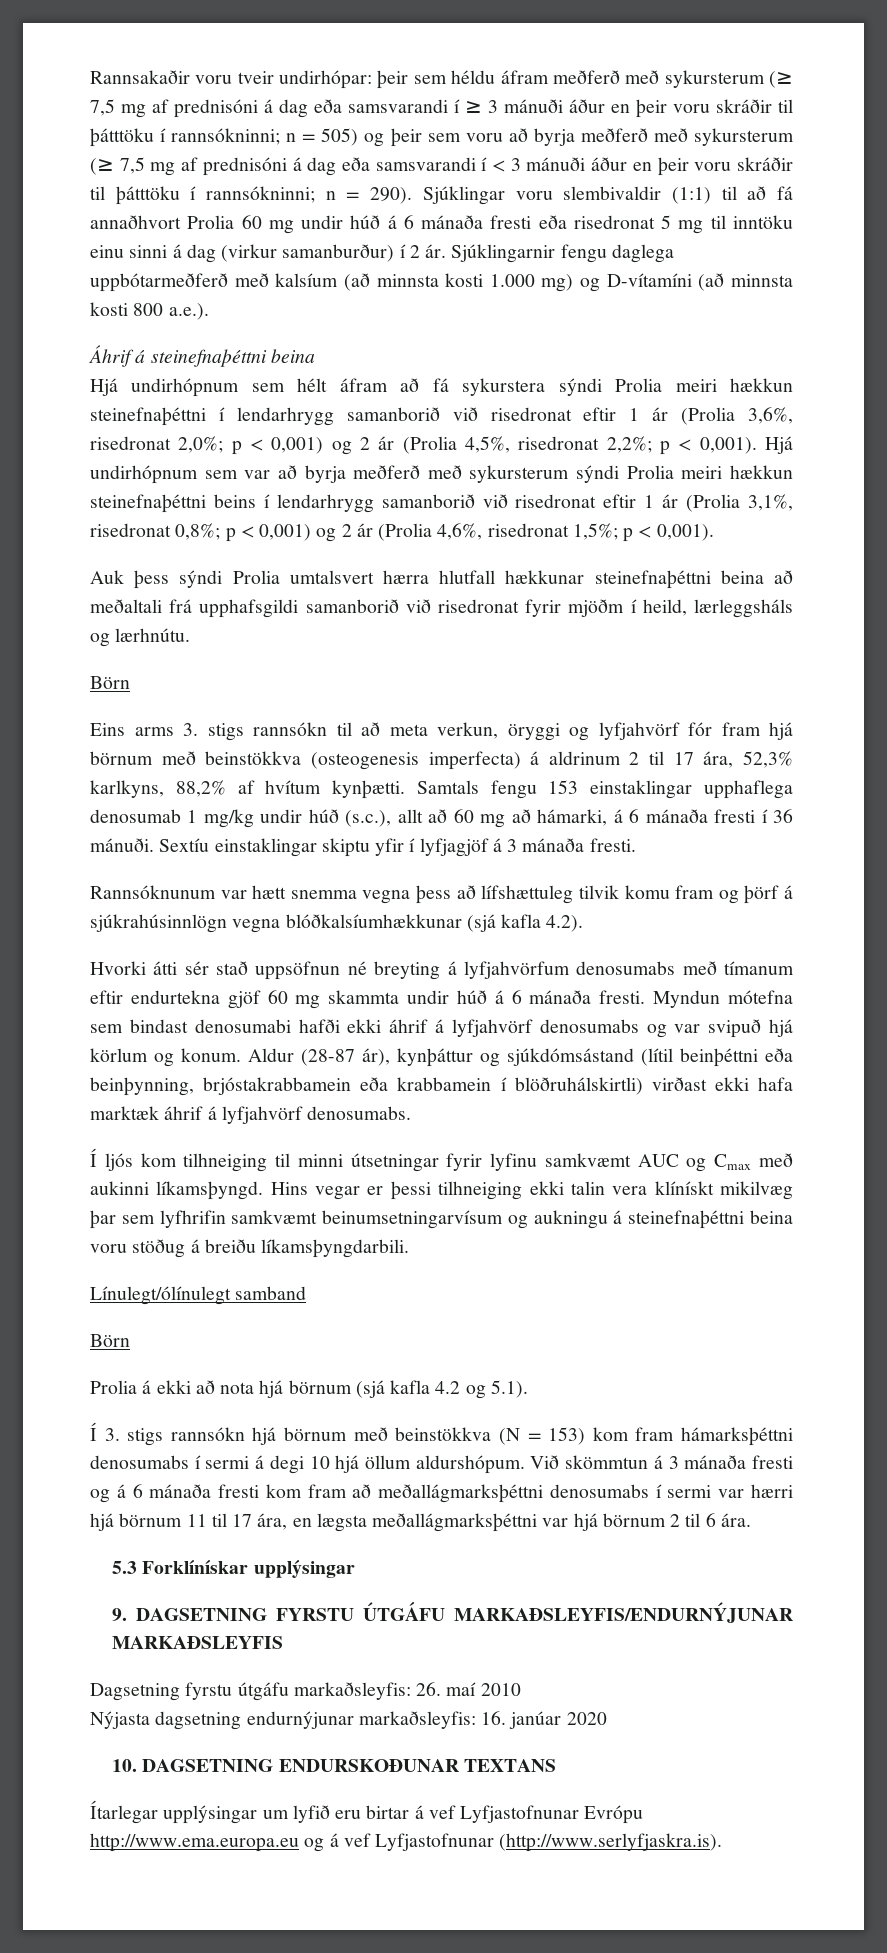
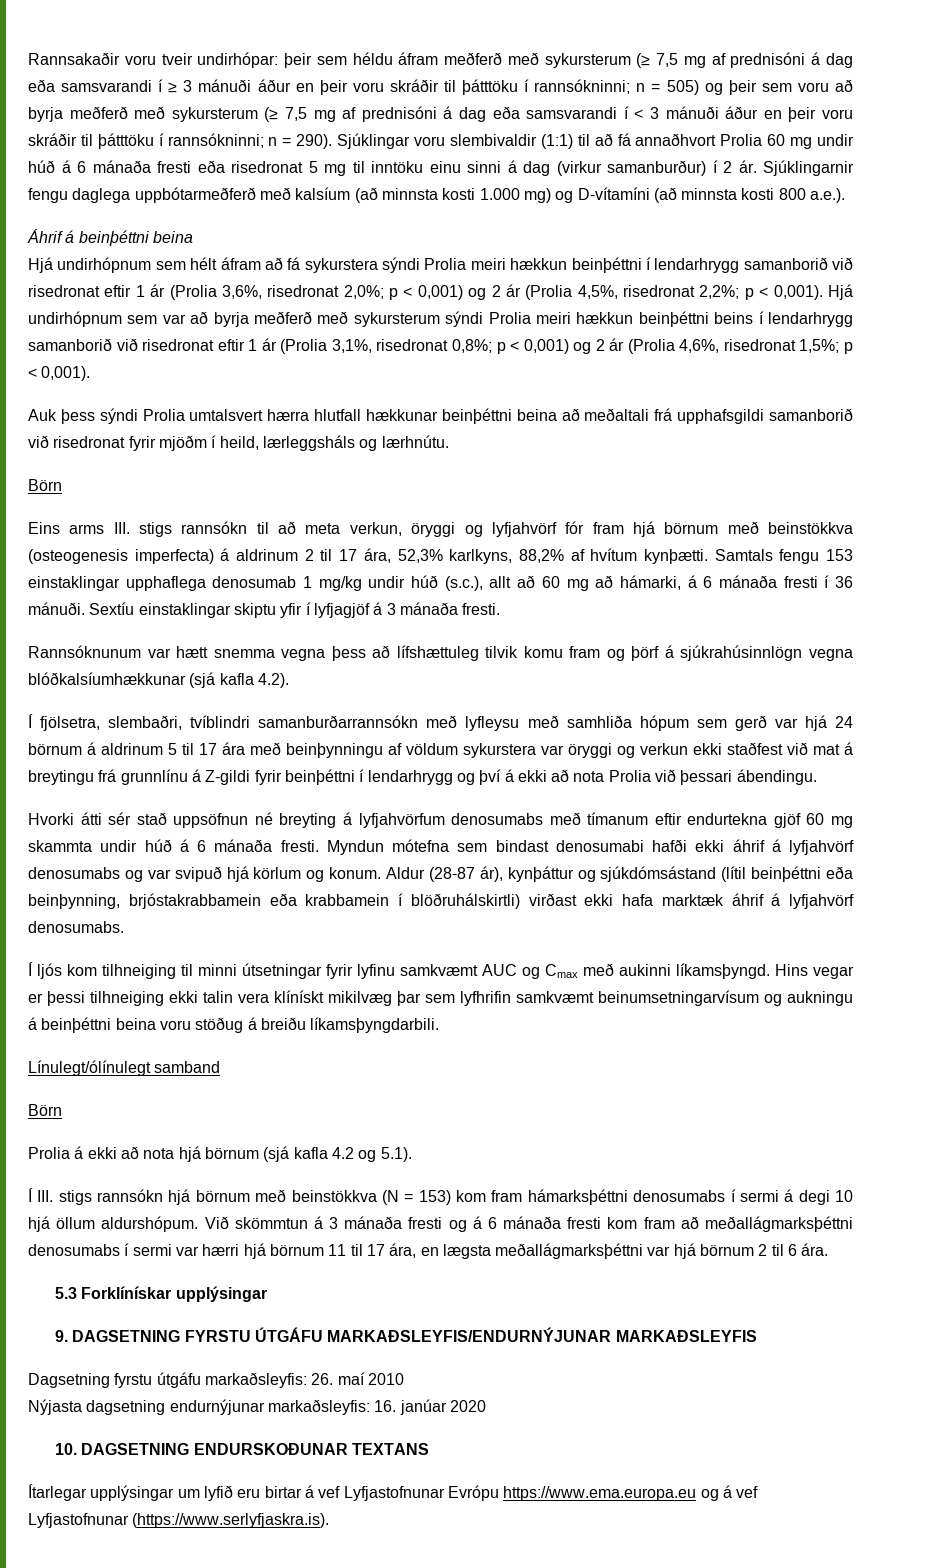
[150,349,267,367] steinefnaþéttni -> [78,230,149,246] beinþéttni
[90,407,206,426] steinefnaþéttni -> [571,257,642,273] beinþéttni
[90,494,206,513] steinefnaþéttni -> [638,311,709,327] beinþéttni
[594,570,711,589] steinefnaþéttni -> [441,408,512,424] beinþéttni
[183,723,198,736] 3. -> [113,522,130,534] III.
(584, 923) none -> [28,714,853,731] [28,742,853,758] [28,769,817,785] // Í fjölsetra, slembaðri, tvíblindri samanburðarrannsókn með lyfleysu með samhliða hópum sem gerð var hjá 24 börnum á aldrinum 5 til 17 ára með beinþynningu af völdum sykurstera var öryggi og verkun ekki staðfest við mat á breytingu frá grunnlínu á Z-gildi fyrir beinþéttni í lendarhrygg og því á ekki að nota Prolia við þessari ábendingu.
[628,1210,745,1229] steinefnaþéttni -> [41,1017,112,1033] beinþéttni
[104,1428,120,1441] 3. -> [37,1190,54,1202] III.
[90,1833,299,1852] http://www.ema.europa.eu -> [503,1486,697,1501] https://www.ema.europa.eu
[499,1833,723,1852] (http://www.serlyfjaskra.is). -> [132,1513,330,1528] (https://www.serlyfjaskra.is).

